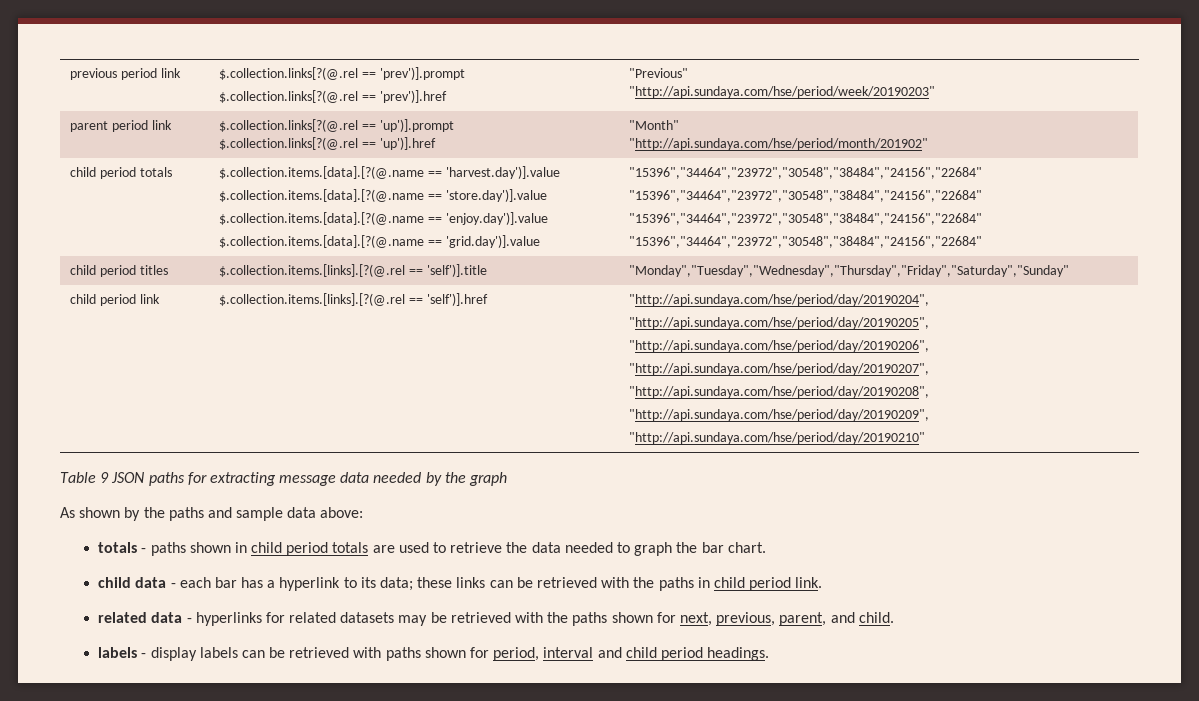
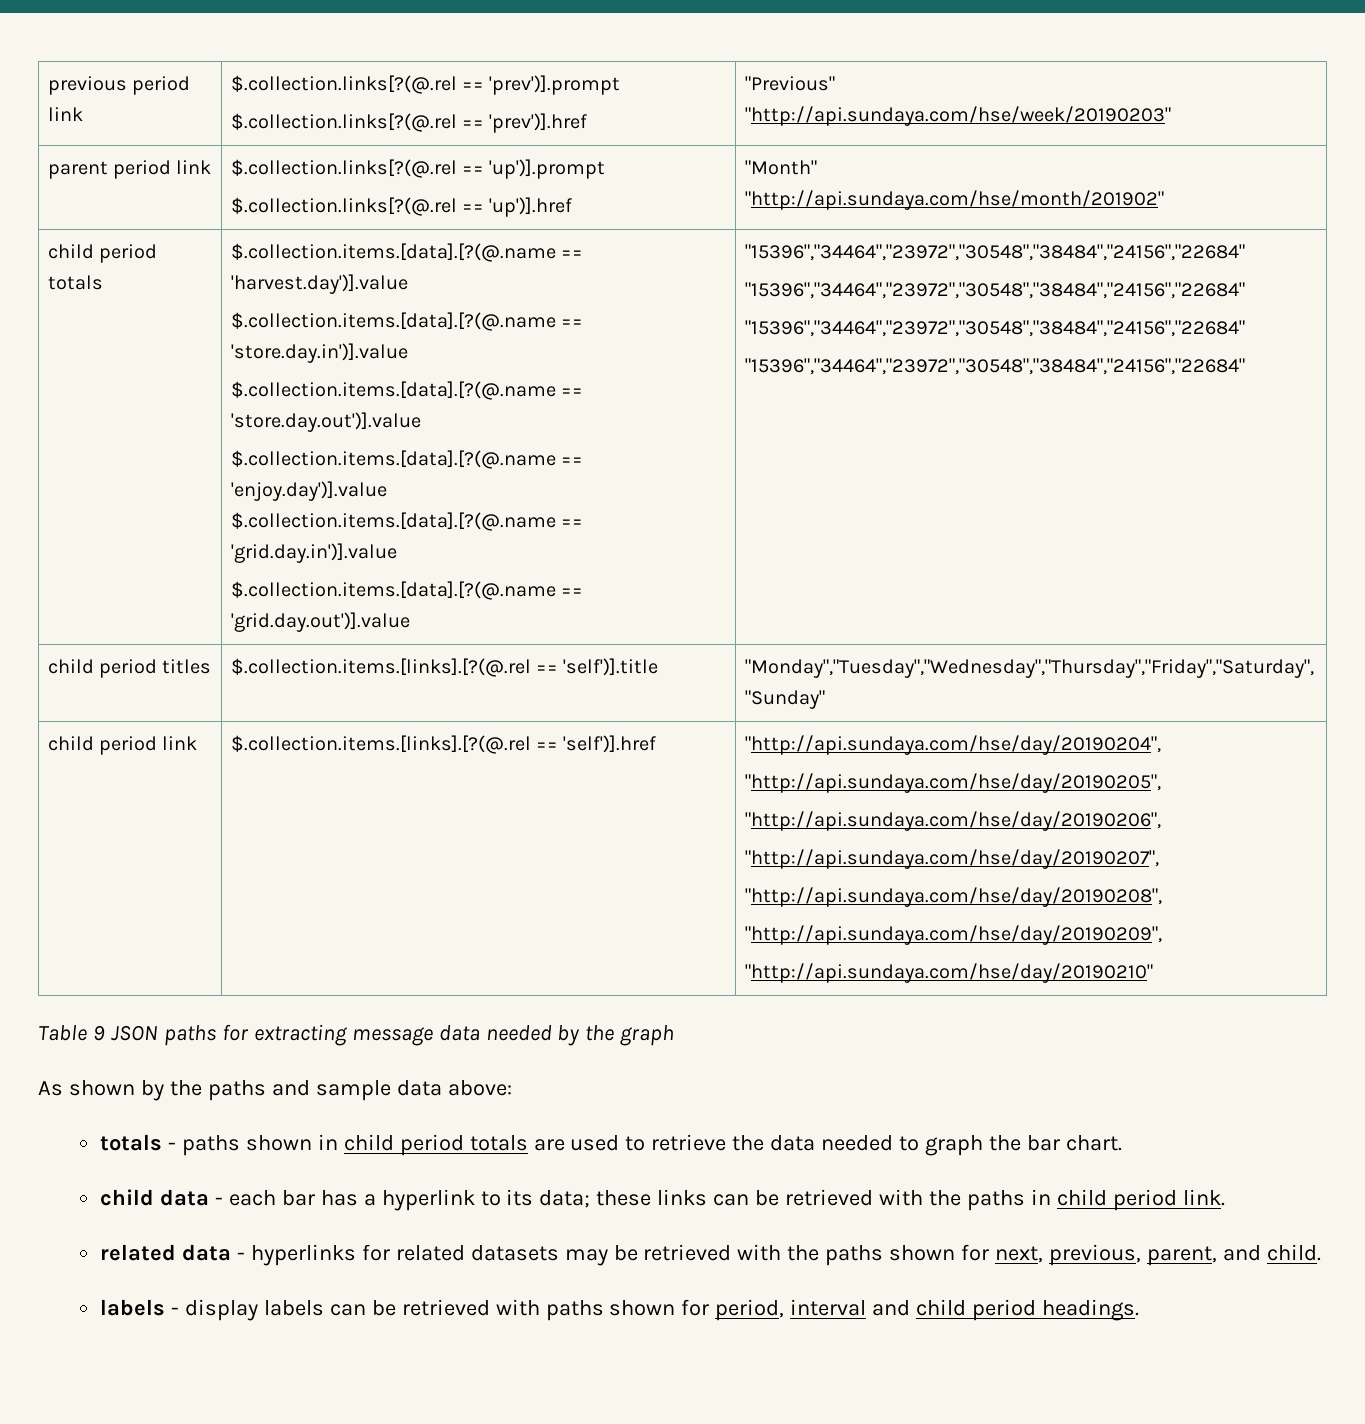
[628,86,935,98] "http://api.sundaya.com/hse/period/week/20190203" -> [744,106,1171,126] "http://api.sundaya.com/hse/week/20190203"
[628,138,928,150] "http://api.sundaya.com/hse/period/month/201902" -> [744,190,1164,210] "http://api.sundaya.com/hse/month/201902"
[445,189,547,202] 'store.day')].value -> [230,343,408,363] [230,381,583,400] [230,412,421,432] 'store.day.in')].value // $.collection.items.[data].[?(@.name == 'store.day.out')].value
[445,235,540,248] 'grid.day')].value -> [230,543,397,563] [230,581,583,600] [230,612,410,632] 'grid.day.in')].value // $.collection.items.[data].[?(@.name == 'grid.day.out')].value
[628,294,929,306] [628,317,929,329] [628,340,929,352] [628,363,929,375] [628,386,929,398] [628,409,929,421] [628,432,925,444] "http://api.sundaya.com/hse/period/day/20190204", // "http://api.sundaya.com/hse/period/day/20190205", // "http://api.sundaya.com/hse/period/day/20190206", // "http://api.sundaya.com/hse/period/day/20190207", // "http://api.sundaya.com/hse/period/day/20190208", // "http://api.sundaya.com/hse/period/day/20190209", // "http://api.sundaya.com/hse/period/day/20190210" -> [744,735,1161,755] [744,773,1161,793] [744,811,1161,831] [744,849,1159,869] [744,887,1162,907] [744,925,1162,945] [744,963,1153,983] "http://api.sundaya.com/hse/day/20190204", // "http://api.sundaya.com/hse/day/20190205", // "http://api.sundaya.com/hse/day/20190206", // "http://api.sundaya.com/hse/day/20190207", // "http://api.sundaya.com/hse/day/20190208", // "http://api.sundaya.com/hse/day/20190209", // "http://api.sundaya.com/hse/day/20190210"

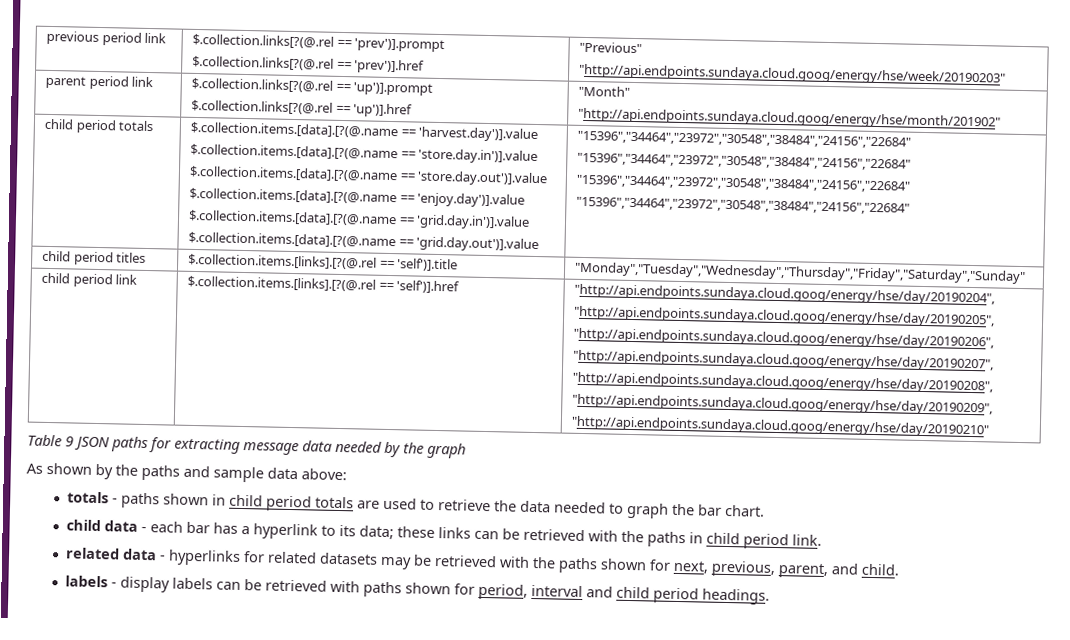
[744,106,1171,126] "http://api.sundaya.com/hse/week/20190203" -> [579,63,1007,86] "http://api.endpoints.sundaya.cloud.goog/energy/hse/week/20190203"
[744,190,1164,210] "http://api.sundaya.com/hse/month/201902" -> [578,107,1002,130] "http://api.endpoints.sundaya.cloud.goog/energy/hse/month/201902"
[744,735,1161,755] [744,773,1161,793] [744,811,1161,831] [744,849,1159,869] [744,887,1162,907] [744,925,1162,945] [744,963,1153,983] "http://api.sundaya.com/hse/day/20190204", // "http://api.sundaya.com/hse/day/20190205", // "http://api.sundaya.com/hse/day/20190206", // "http://api.sundaya.com/hse/day/20190207", // "http://api.sundaya.com/hse/day/20190208", // "http://api.sundaya.com/hse/day/20190209", // "http://api.sundaya.com/hse/day/20190210" -> [574,283,996,306] [574,305,996,328] [573,327,995,350] [573,349,995,372] [572,371,994,394] [572,393,994,416] [571,415,990,438] "http://api.endpoints.sundaya.cloud.goog/energy/hse/day/20190204", // "http://api.endpoints.sundaya.cloud.goog/energy/hse/day/20190205", // "http://api.endpoints.sundaya.cloud.goog/energy/hse/day/20190206", // "http://api.endpoints.sundaya.cloud.goog/energy/hse/day/20190207", // "http://api.endpoints.sundaya.cloud.goog/energy/hse/day/20190208", // "http://api.endpoints.sundaya.cloud.goog/energy/hse/day/20190209", // "http://api.endpoints.sundaya.cloud.goog/energy/hse/day/20190210"

